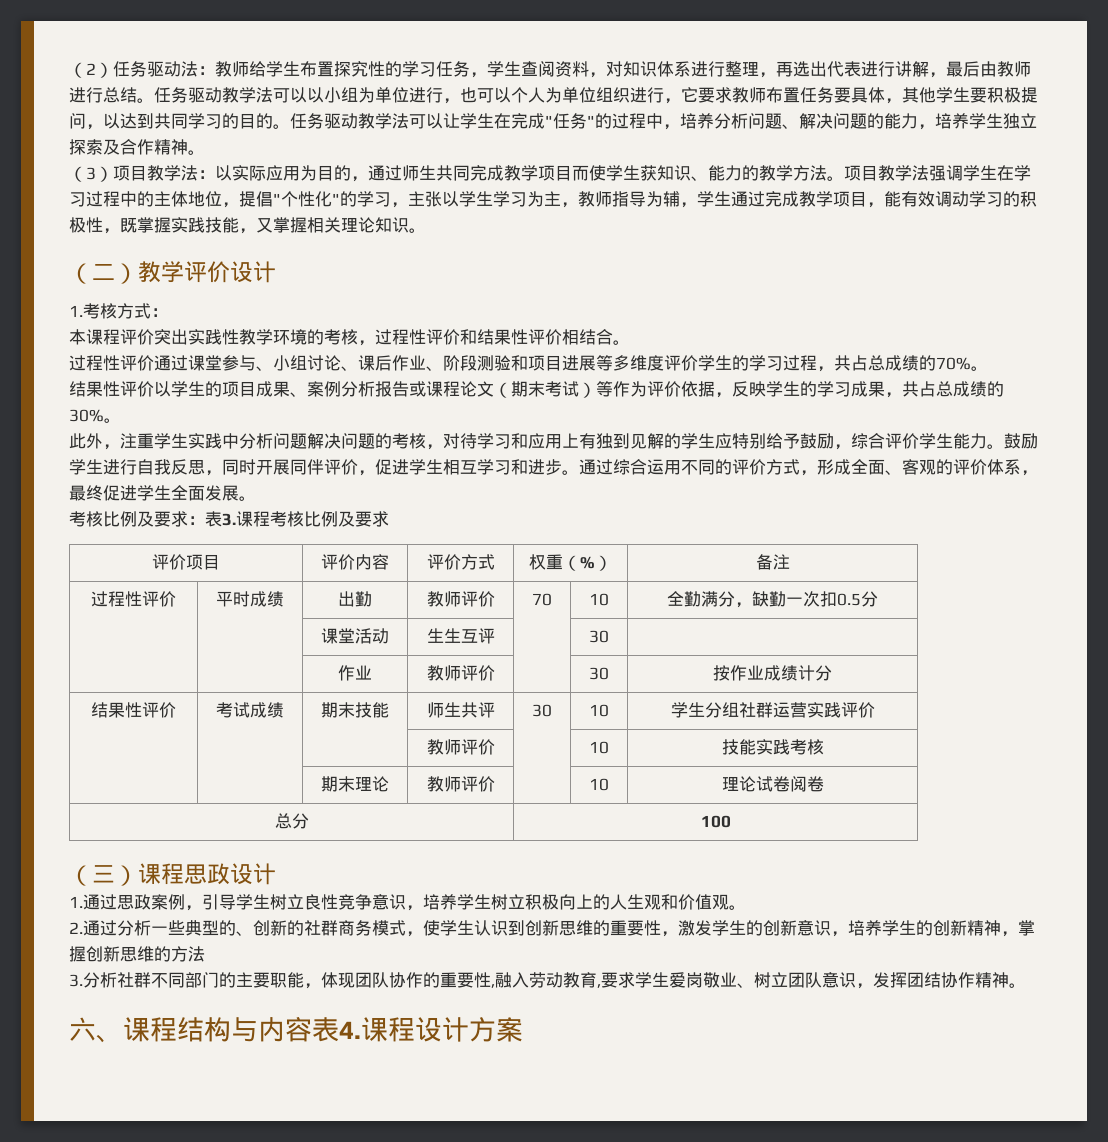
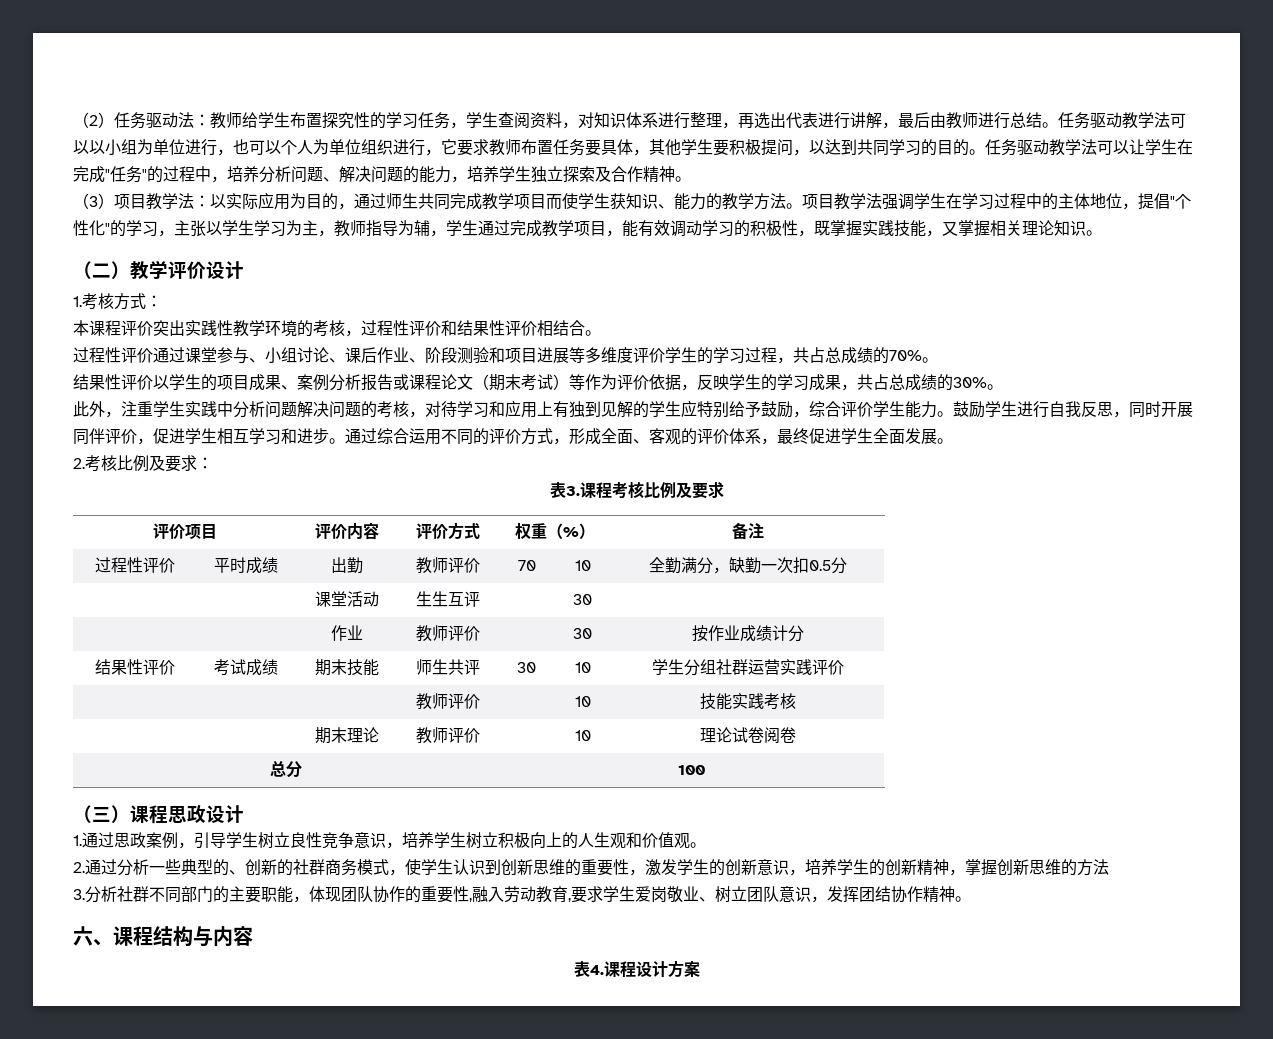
(256, 498) none -> [73,458,85,469] 2.
(205, 520) none -> (213, 463) //
(312, 1029) none -> (253, 936) //

